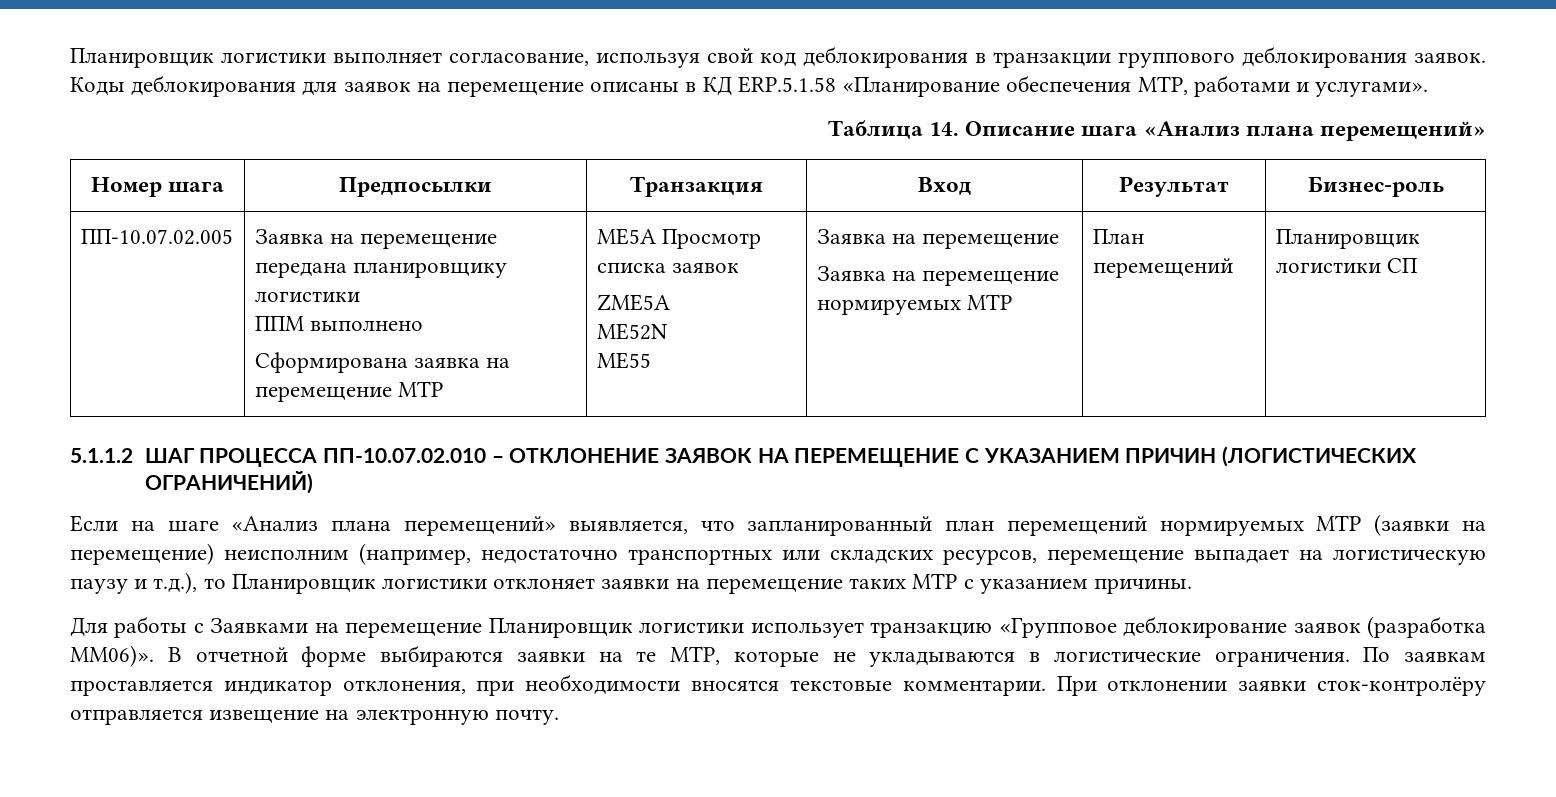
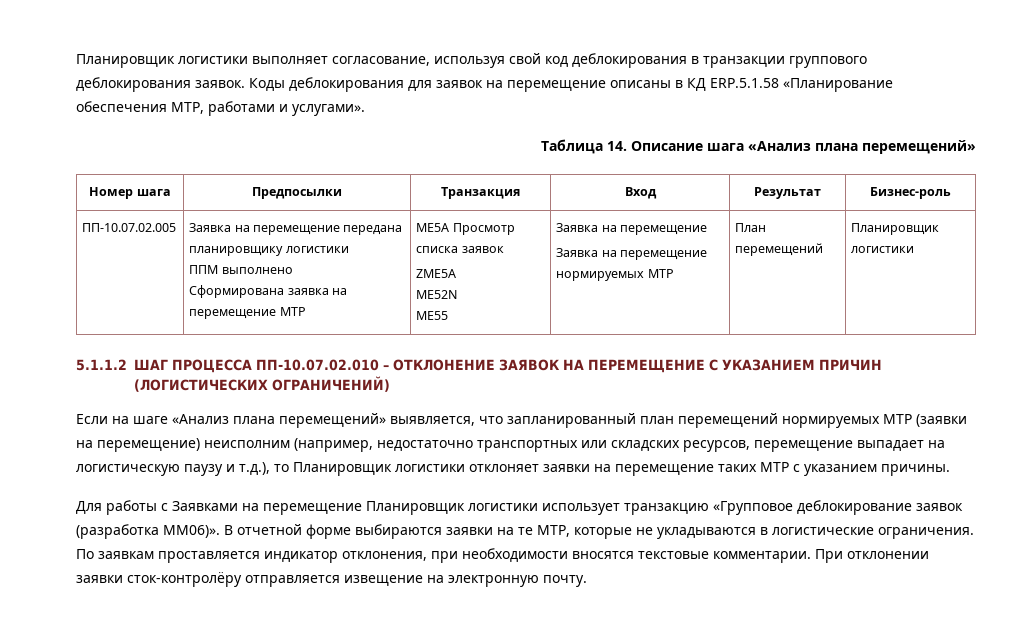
[1386,258,1418,273] СП -> (915, 249) none

